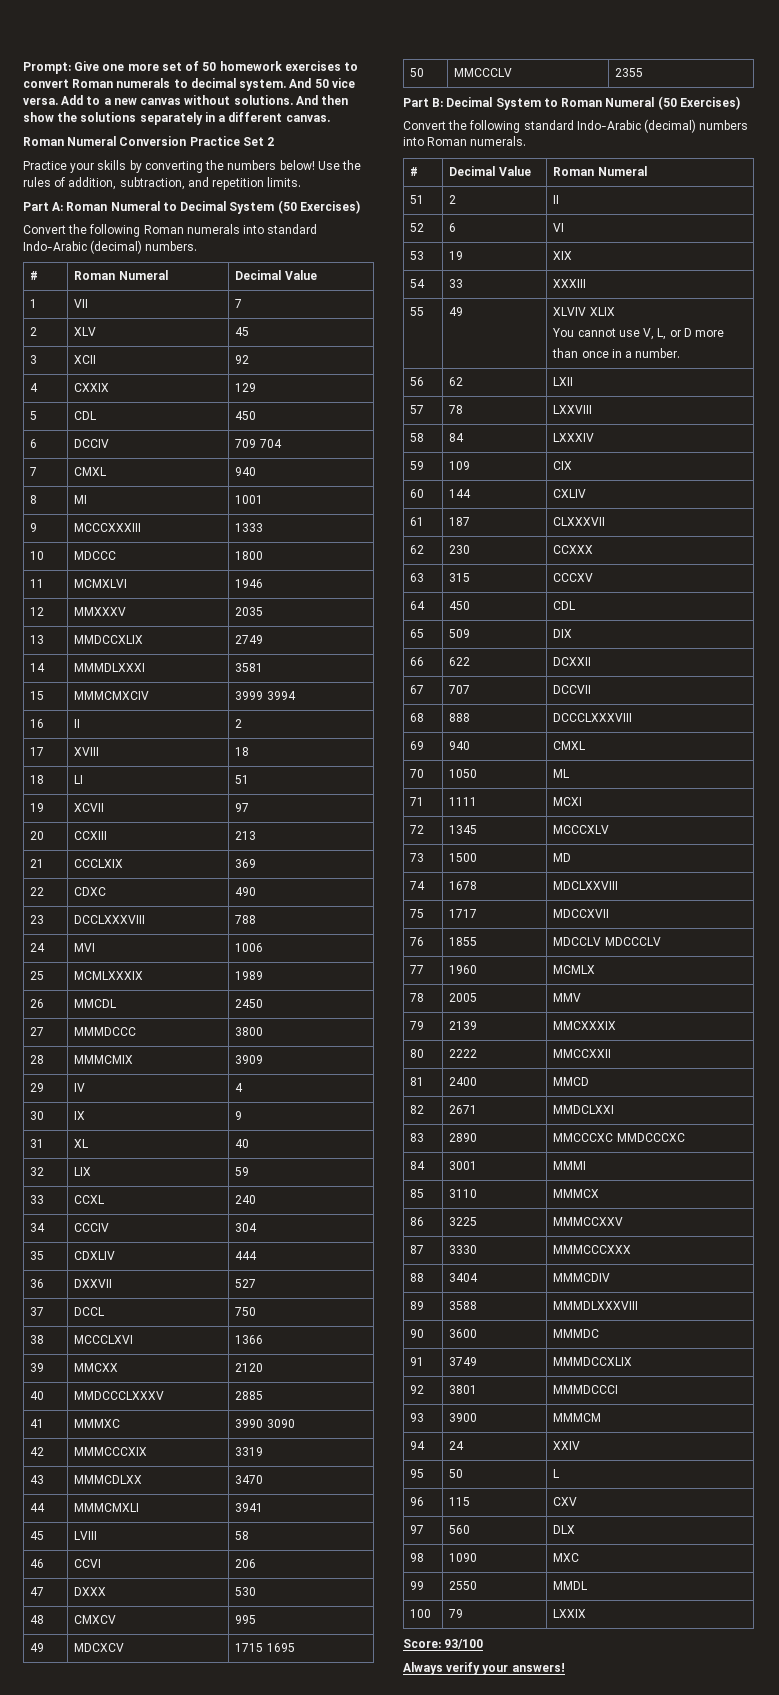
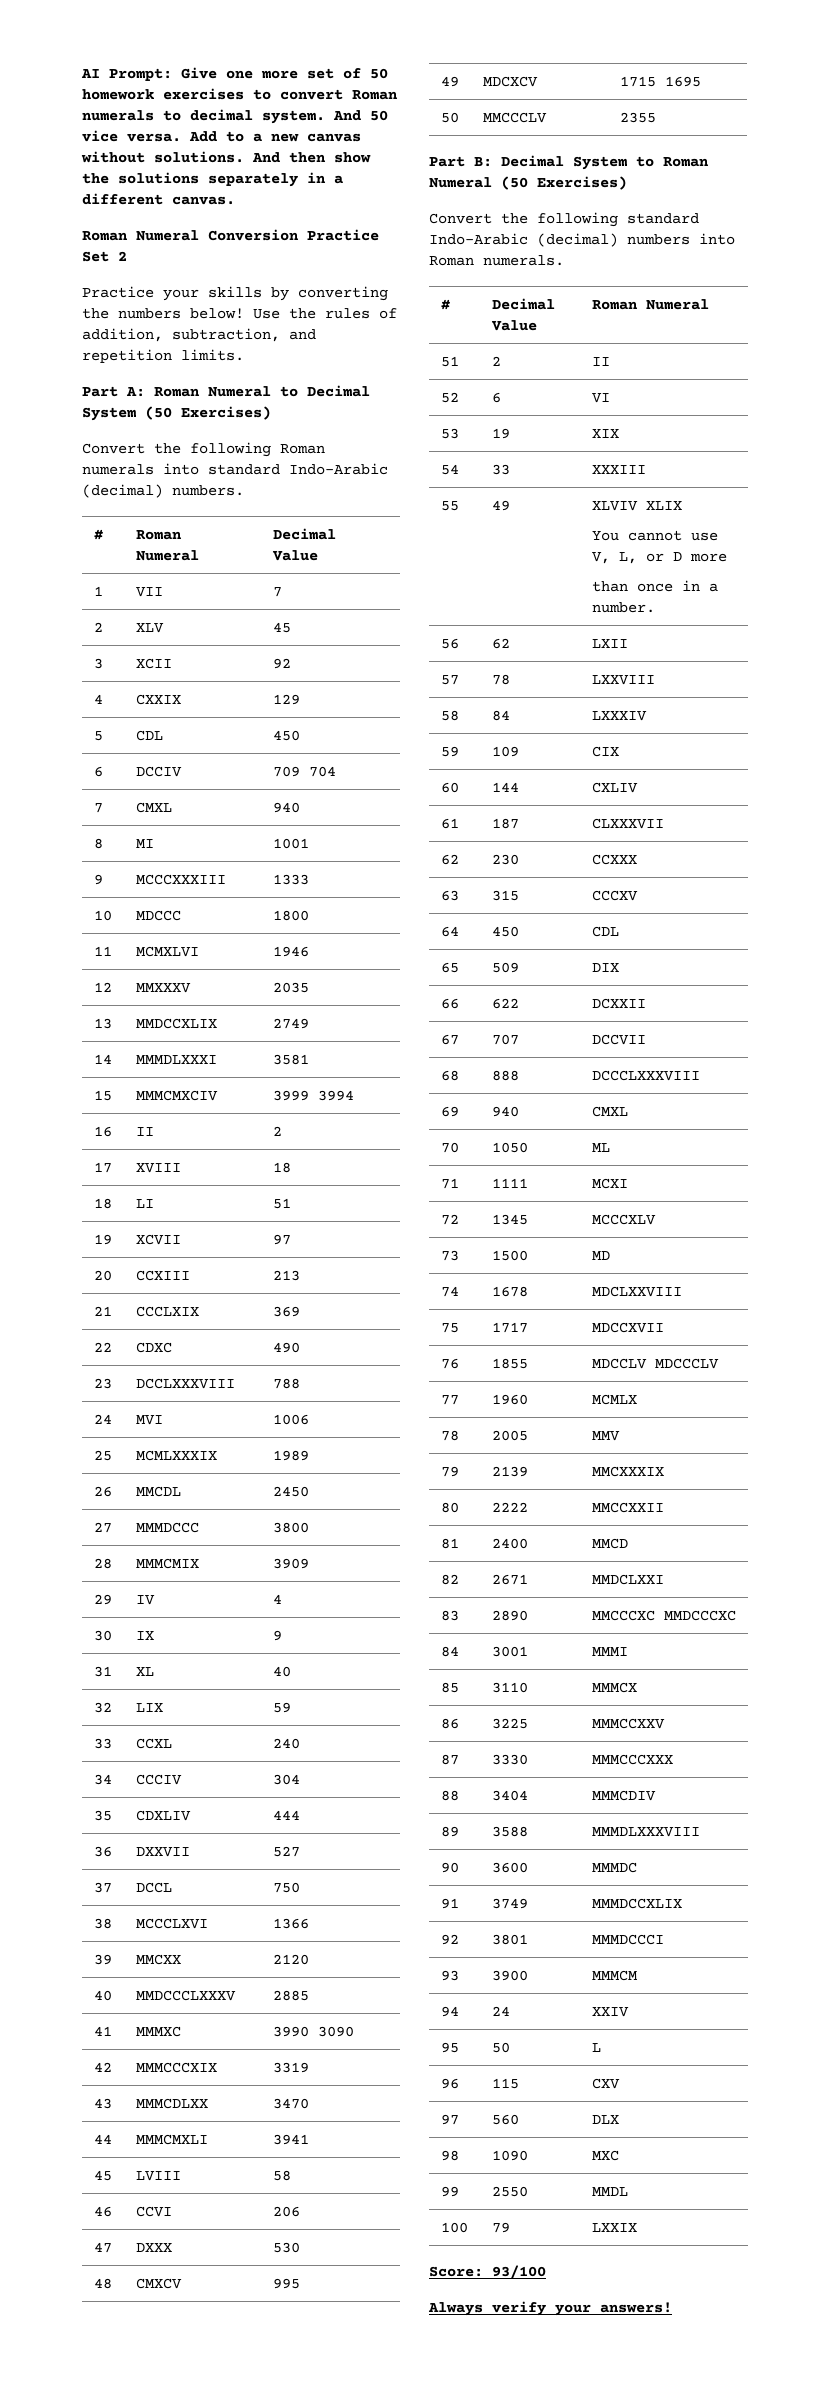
(23, 68) none -> [81,69,100,78] AI

